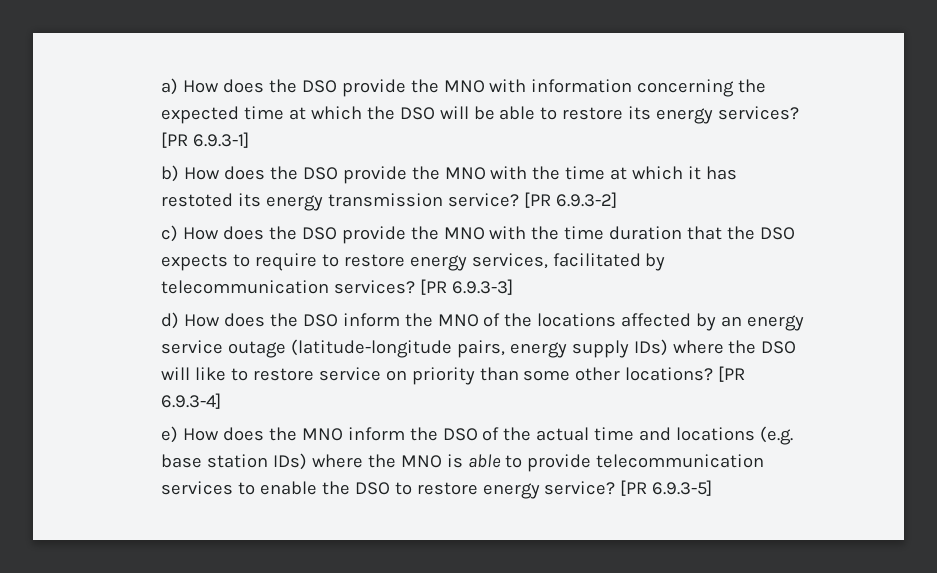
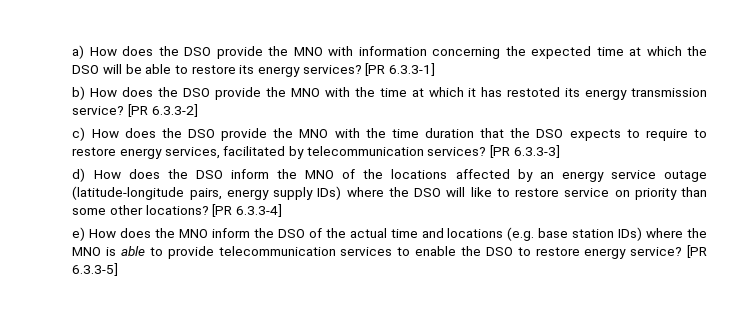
[192,132,249,148] 6.9.3-1] -> [388,63,435,76] 6.3.3-1]
[555,192,617,208] 6.9.3-2] -> [151,104,198,117] 6.3.3-2]
[451,279,513,295] 6.9.3-3] -> [513,145,560,158] 6.3.3-3]
[160,393,221,409] 6.9.3-4] -> [236,204,283,217] 6.3.3-4]
[652,480,713,496] 6.9.3-5] -> [72,263,119,276] 6.3.3-5]

